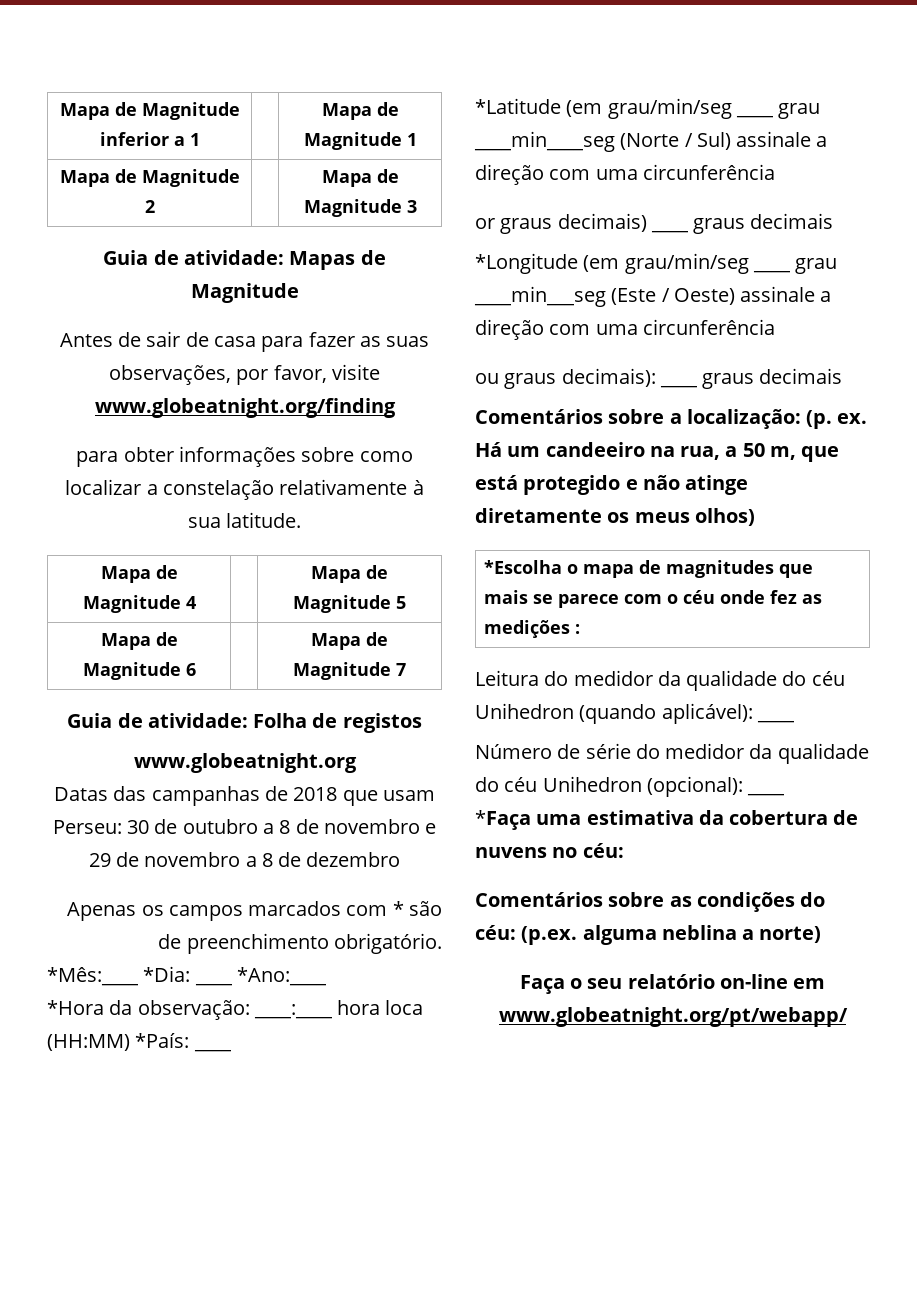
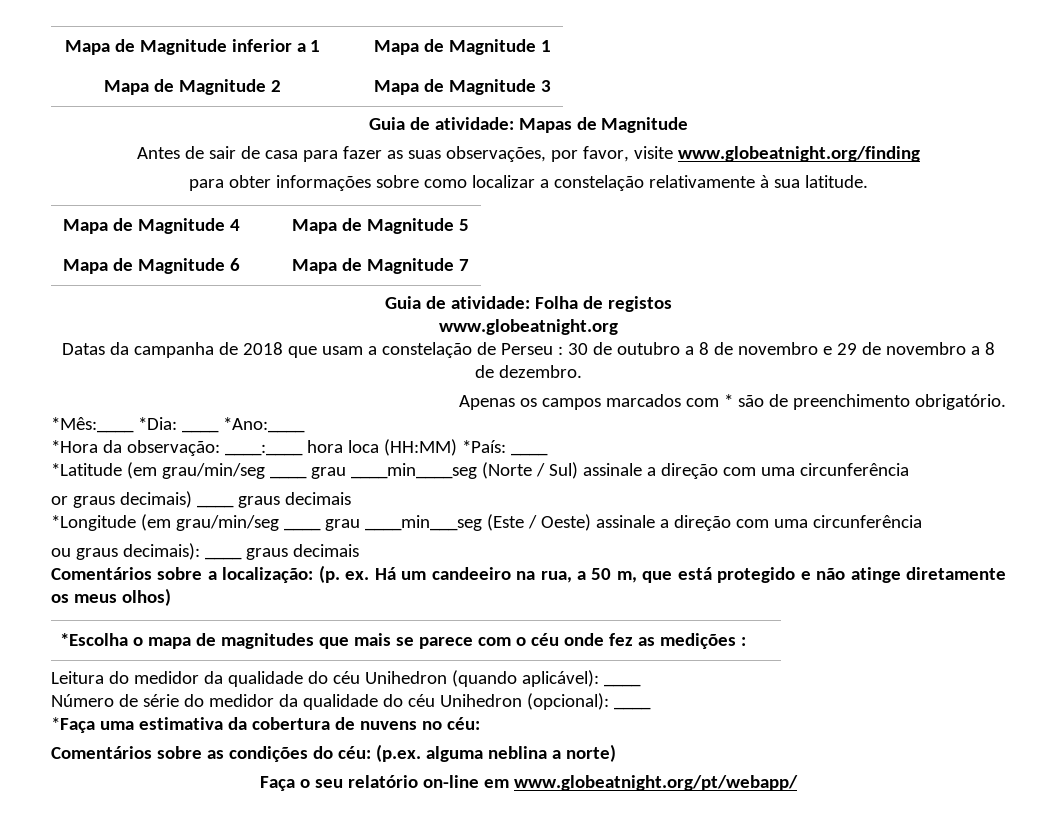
[113,786,260,806] das campanhas -> [110,342,215,358] da campanha
[52,820,122,834] Perseu: -> [368,342,564,358] a constelação de Perseu :
[306,852,401,867] dezembro -> [498,365,582,378] dezembro.

